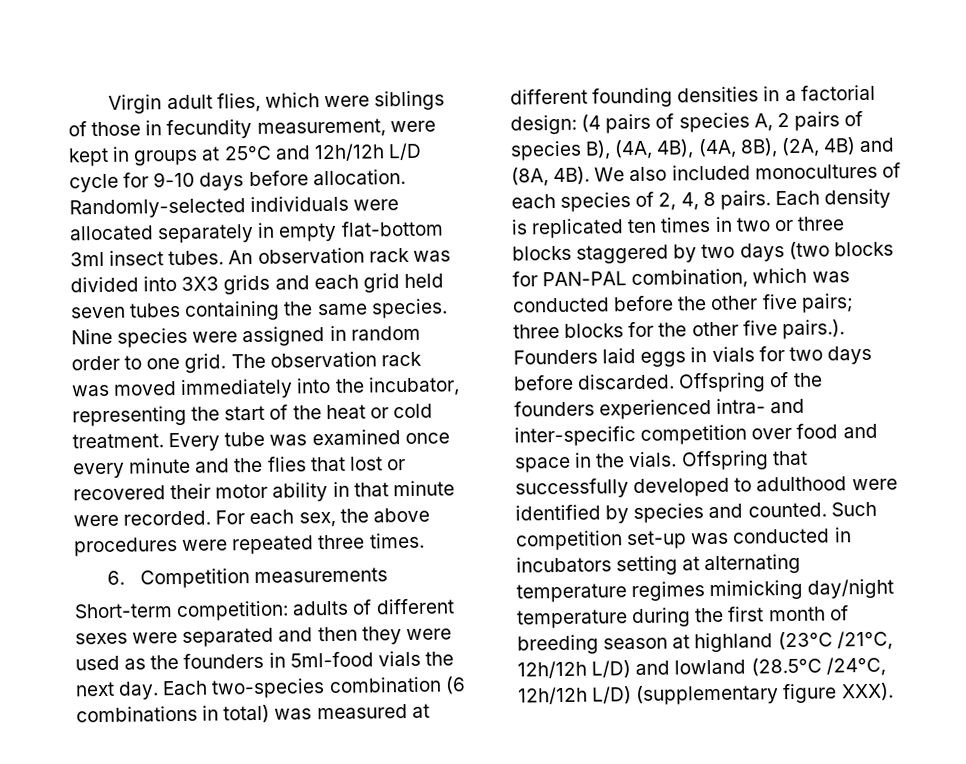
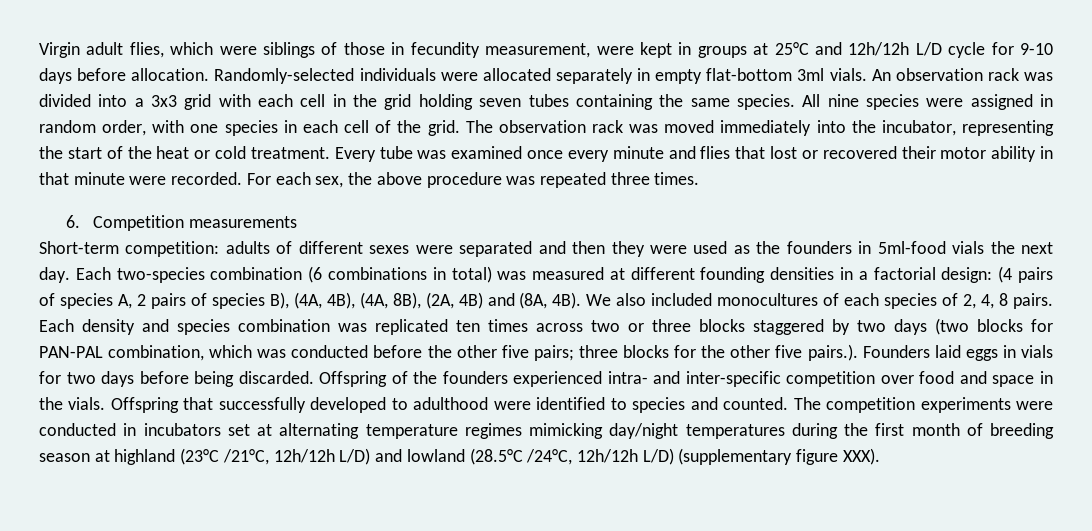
[109,250,225,266] insect tubes. -> [829,68,867,81] vials.
[181,273,444,295] 3X3 grids and each grid held -> [134,94,473,110] a 3x3 grid with each cell in the grid holding
[71,328,113,345] Nine -> [802,94,859,107] All nine
[71,355,181,371] order to one -> [102,120,422,136] order, with one species in each cell of the
[233,457,264,473] the -> (696, 152) none
[74,537,229,557] procedures were -> [426,172,536,188] procedure was
[511,219,528,235] is -> [142,319,367,335] and species combination was
[714,216,733,232] in -> [536,323,583,332] across
(574, 382) none -> [194,371,235,387] being
[605,505,630,524] by -> [610,398,627,410] to
[830,501,877,517] [515,530,730,551] Such competition set-up was -> [793,397,1054,413] The competition experiments were
[616,555,679,576] setting -> [227,424,250,436] set
[516,609,628,629] temperature -> [685,424,785,439] temperatures

